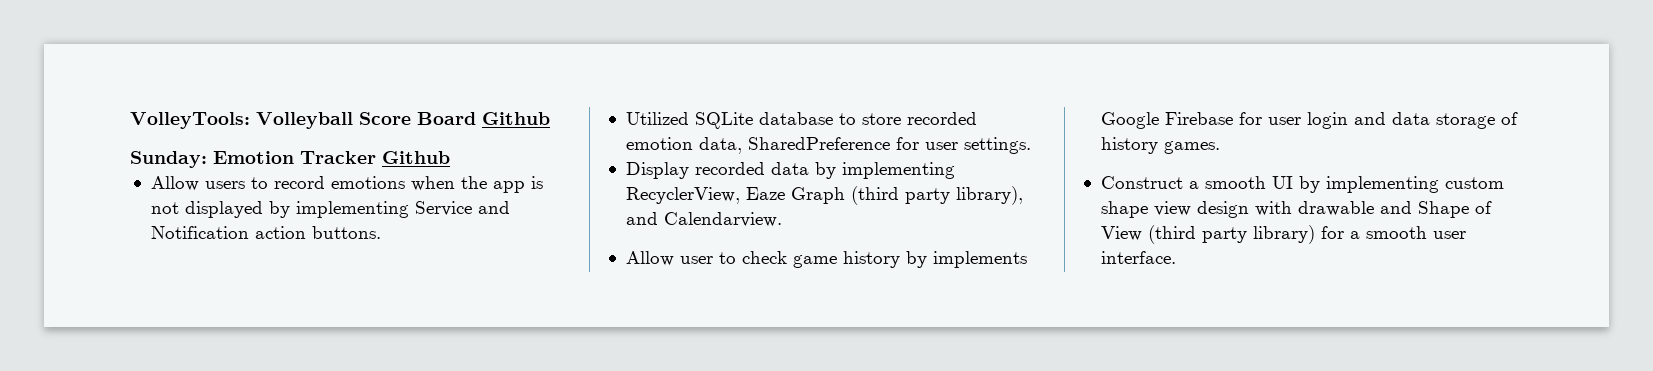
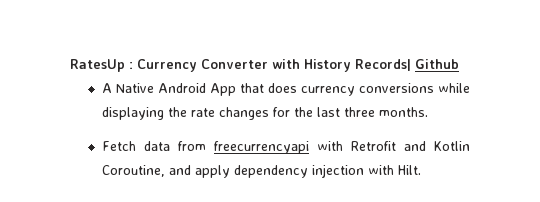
[130,112,550,129] [130,151,450,168] [150,176,543,193] [150,201,510,218] [150,226,381,239] [625,112,977,129] [625,137,1031,154] [625,162,955,179] [625,186,1023,205] [625,212,782,227] [625,251,1027,268] [1100,112,1518,129] [1100,137,1220,154] [1100,176,1504,193] [1100,201,1492,218] [1100,225,1466,244] [1100,251,1176,264] VolleyTools: Volleyball Score Board Github // Sunday: Emotion Tracker Github // Allow users to record emotions when the app is not displayed by implementing Service and Notification action buttons. // Utilized SQLite database to store recorded emotion data, SharedPreference for user settings. // Display recorded data by implementing RecyclerView, Eaze Graph (third party library), and Calendarview. // Allow user to check game history by implements Google Firebase for user login and data storage of history games. // Construct a smooth UI by implementing custom shape view design with drawable and Shape of View (third party library) for a smooth user interface. -> [70,59,459,72] [101,83,470,96] [101,107,428,120] [101,141,470,154] [101,164,421,178] RatesUp : Currency Converter with History Records| Github // A Native Android App that does currency conversions while displaying the rate changes for the last three months. // Fetch data from freecurrencyapi with Retrofit and Kotlin Coroutine, and apply dependency injection with Hilt.

